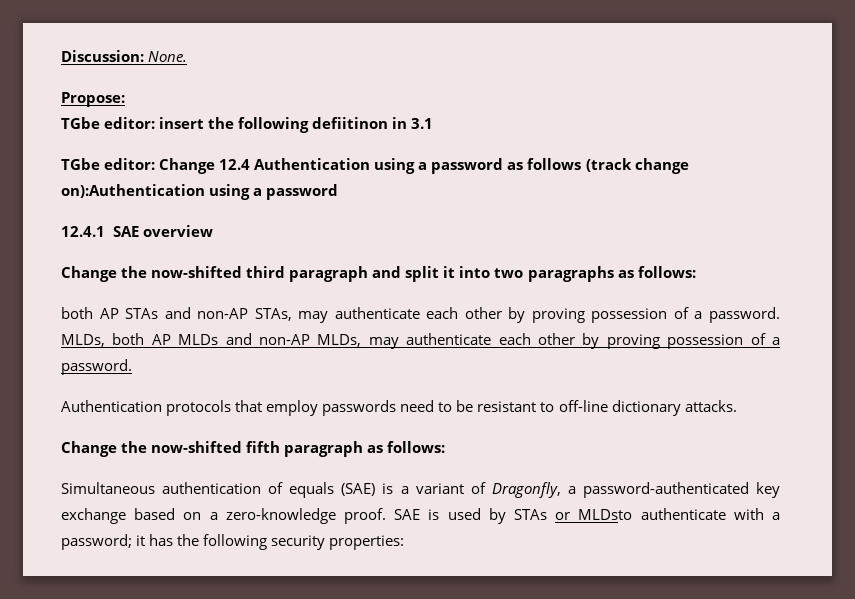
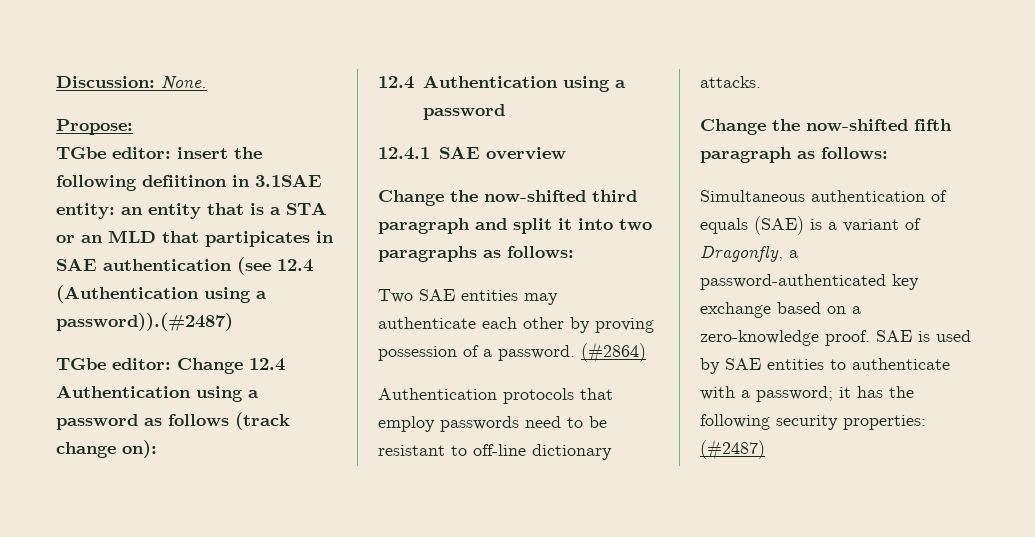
[411,118,434,129] 3.1 -> [255,174,322,187] [56,202,327,219] [56,230,334,247] [56,257,313,275] [56,285,267,303] [56,313,233,332] 3.1SAE entity: an entity that is a STA or an MLD that partipicates in SAE authentication (see 12.4 (Authentication using a password)).(#2487)
[61,184,205,198] on):Authentication -> [122,440,157,458] [378,75,558,89] on): // 12.4 Authentication
[61,307,292,321] both AP STAs and non-AP STAs, -> [378,289,518,303] Two SAE entities
[61,333,780,349] [61,359,132,375] MLDs, both AP MLDs and non-AP MLDs, may authenticate each other by proving possession of a password. -> [581,342,646,363] (#2864)
[514,509,633,520] STAs or MLDsto -> [725,358,846,370] SAE entities to
(405, 542) none -> [700,439,765,460] (#2487)

